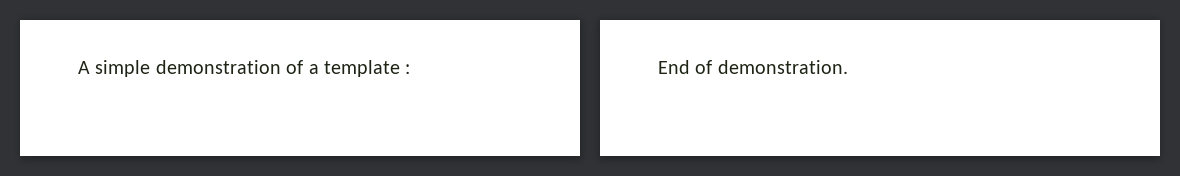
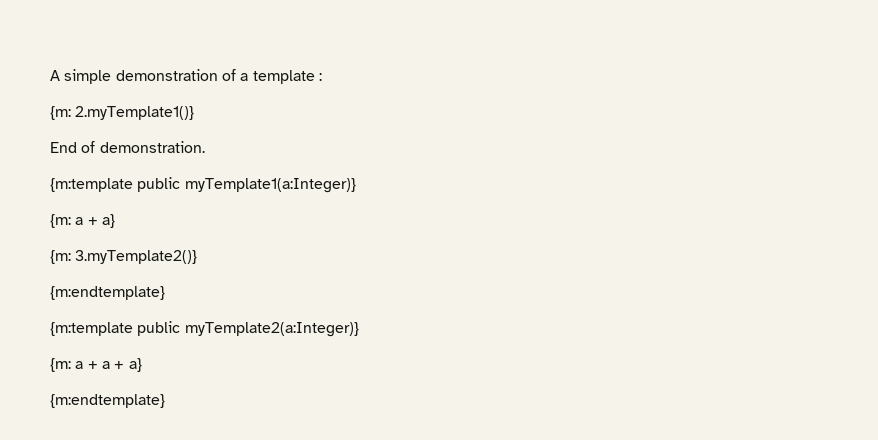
(411, 69) none -> [50,106,195,120] // {m: 2.myTemplate1()}
(848, 67) none -> [50,177,356,193] [50,214,115,228] [50,250,198,264] [50,286,165,300] [50,321,359,337] [50,358,142,372] [50,394,165,408] // {m:template public myTemplate1(a:Integer)} // {m: a + a} // {m: 3.myTemplate2()} // {m:endtemplate} // {m:template public myTemplate2(a:Integer)} // {m: a + a + a} // {m:endtemplate}

